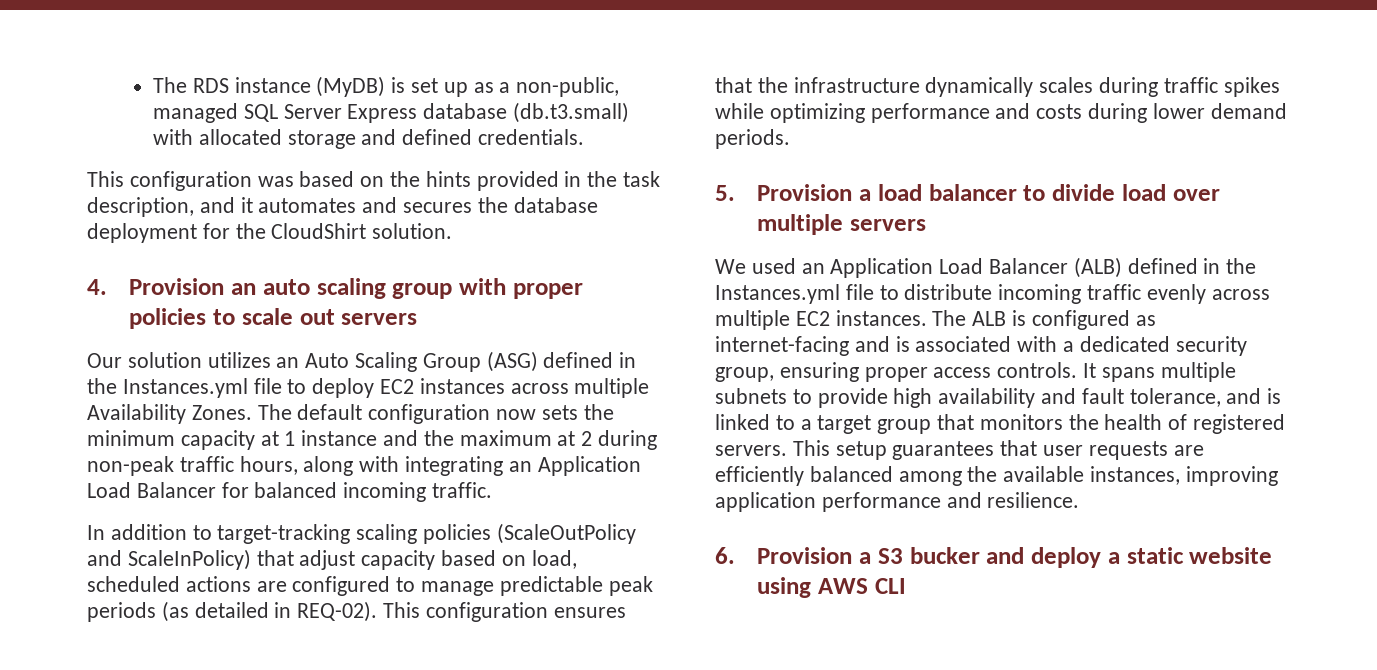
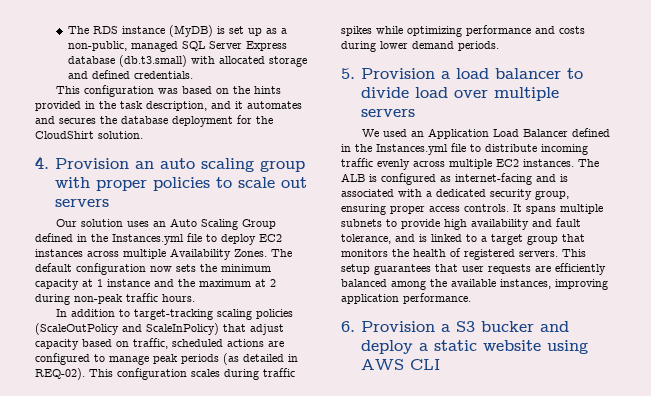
[207,352,271,368] utilizes -> [126,221,149,227] uses
[486,351,538,372] (ASG) -> (276, 224) none
[239,456,641,476] [87,482,493,502] hours, along with integrating an Application Load Balancer for balanced incoming traffic. -> [162,294,195,302] hours.
[531,550,577,569] load, -> [133,338,168,349] traffic,
[499,576,603,596] predictable -> (149, 360) none
[553,607,626,618] [715,77,1034,97] ensures that the infrastructure dynamically -> (187, 374) none
[1073,257,1122,278] (ALB) -> (568, 133) none
[821,492,1080,512] performance and resilience. -> [403,293,471,304] performance.

